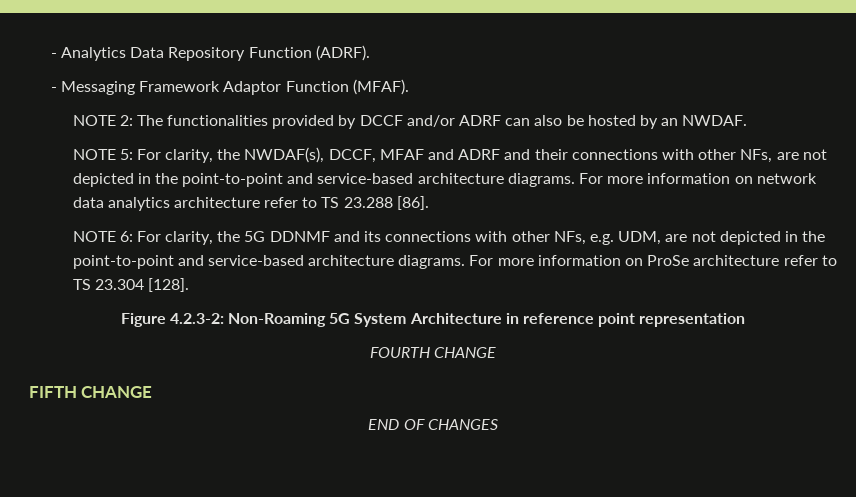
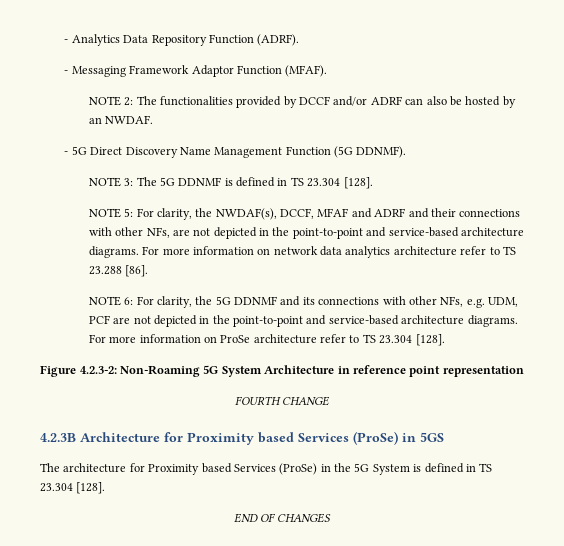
(748, 120) none -> [64,146,407,158] [88,177,373,189] // - 5G Direct Discovery Name Management Function (5G DDNMF). // NOTE 3: The 5G DDNMF is defined in TS 23.304 [128].
(662, 238) none -> [88,315,110,324] PCF
[29,386,153,398] FIFTH CHANGE -> [40,431,444,445] [40,463,493,475] [40,482,106,494] 4.2.3B Architecture for Proximity based Services (ProSe) in 5GS // The architecture for Proximity based Services (ProSe) in the 5G System is defined in TS 23.304 [128].

